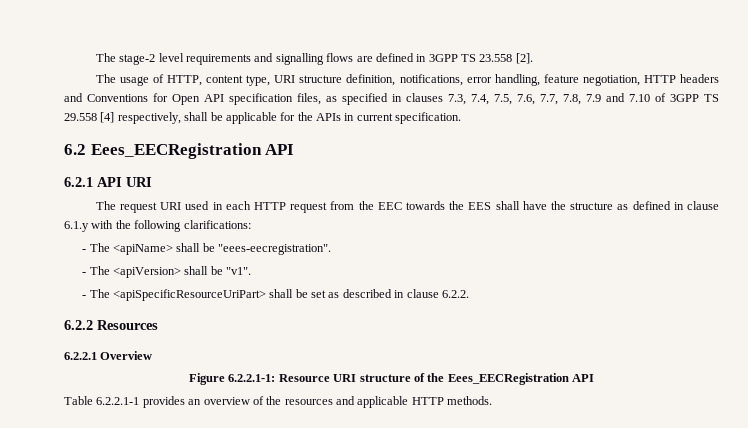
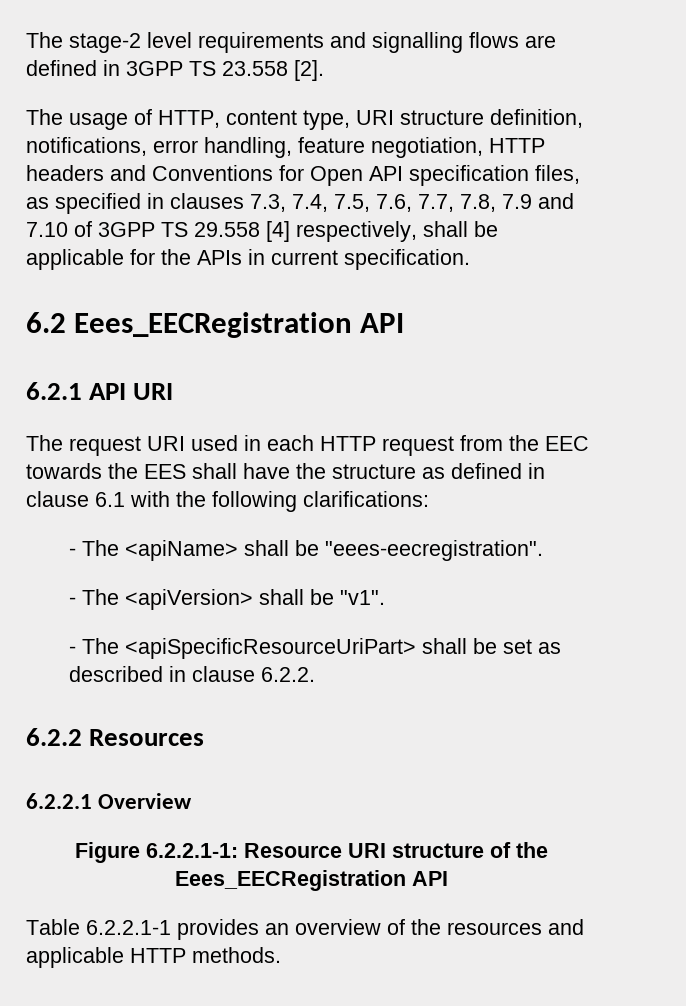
[64,221,89,232] 6.1.y -> [95,492,125,507] 6.1

